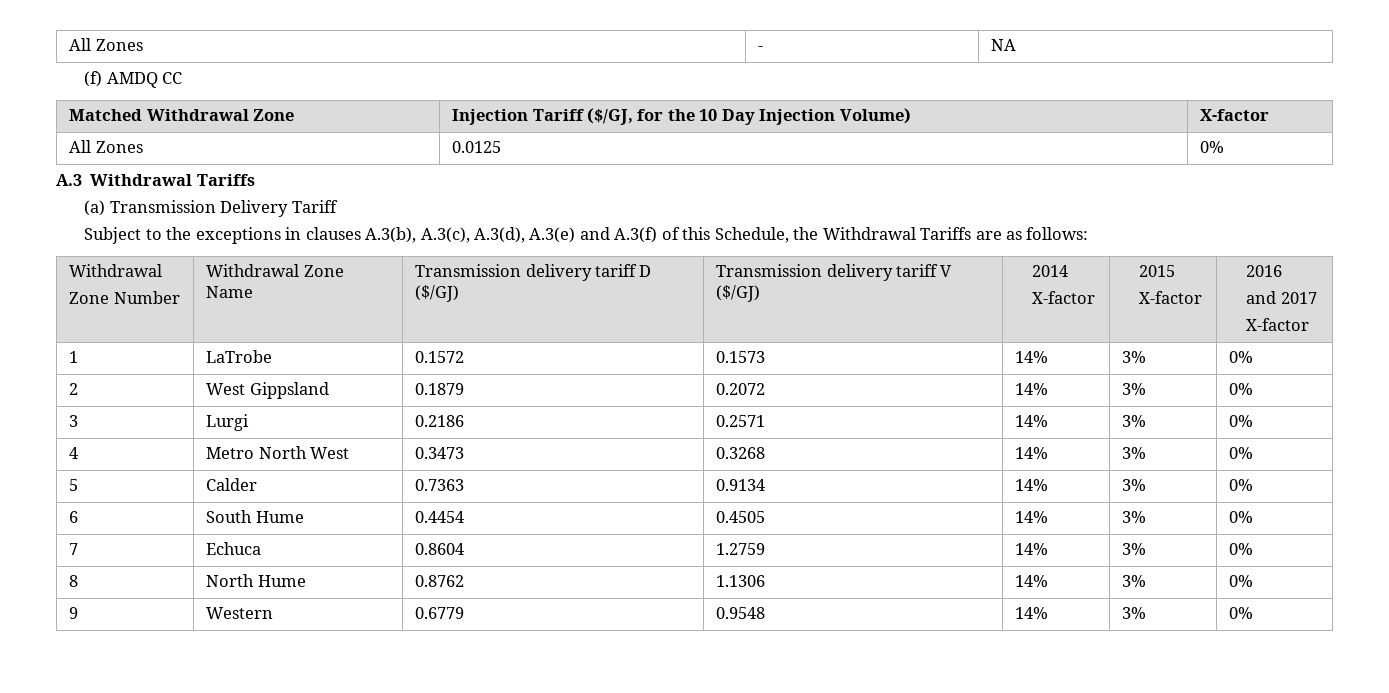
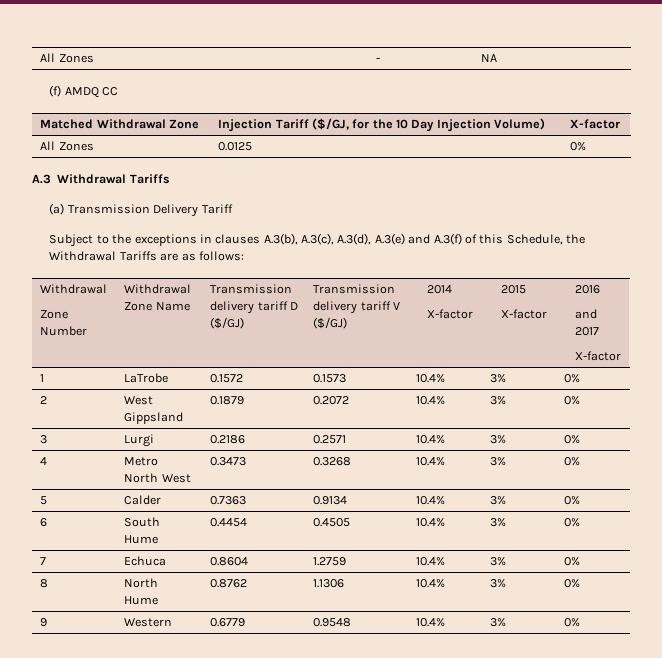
[1015,351,1049,363] 14% -> [416,374,446,383] 10.4%
[1015,383,1049,395] 14% -> [416,396,446,405] 10.4%
[1015,415,1049,427] 14% -> [416,435,446,444] 10.4%
[1015,447,1049,459] 14% -> [416,457,446,466] 10.4%
[1015,479,1049,491] 14% -> [416,496,446,505] 10.4%
[1015,511,1049,523] 14% -> [416,518,446,527] 10.4%
[1015,543,1049,555] 14% -> [416,557,446,566] 10.4%
[1015,575,1049,587] 14% -> [416,579,446,588] 10.4%
[1015,607,1049,619] 14% -> [416,618,446,627] 10.4%

